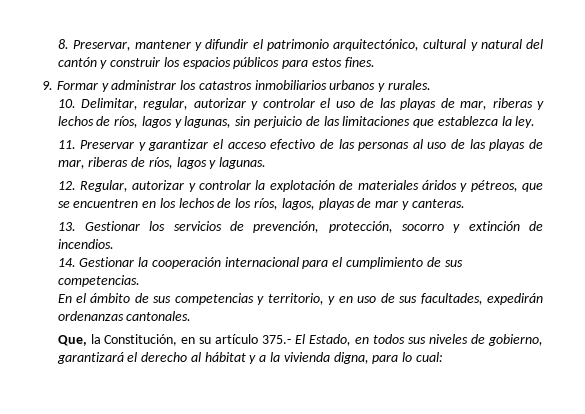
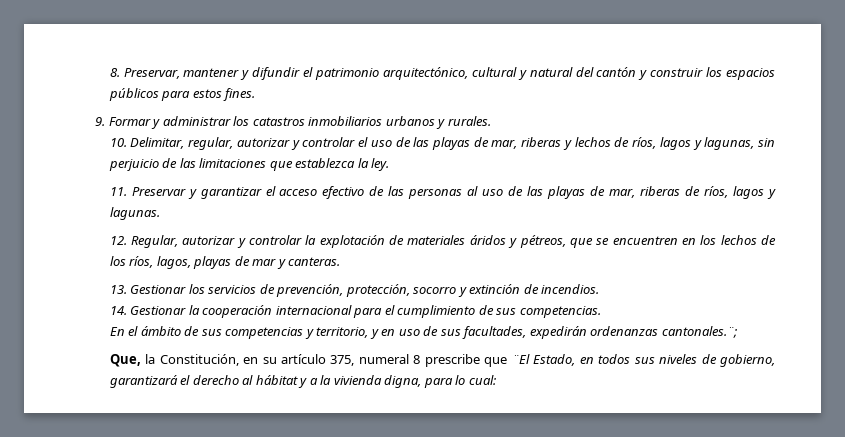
[126,311,192,321] cantonales. -> [661,326,737,338] cantonales.¨;
[262,334,306,344] 375.- El -> [330,354,530,367] 375, numeral 8 prescribe que ¨El

